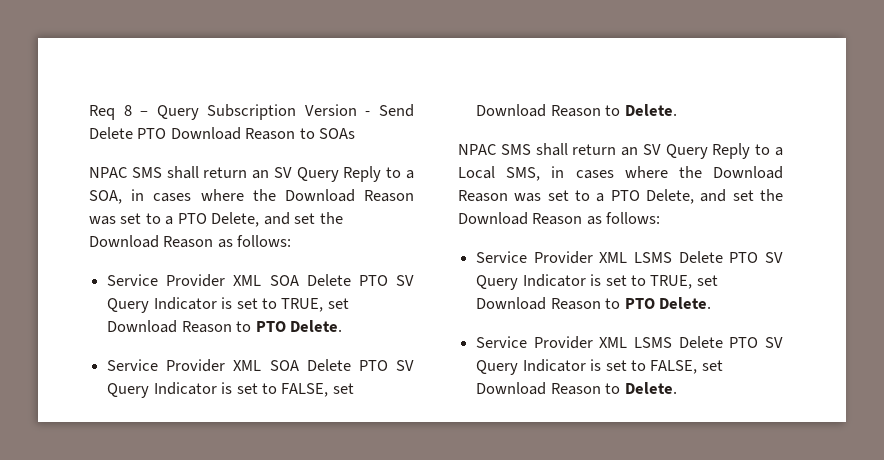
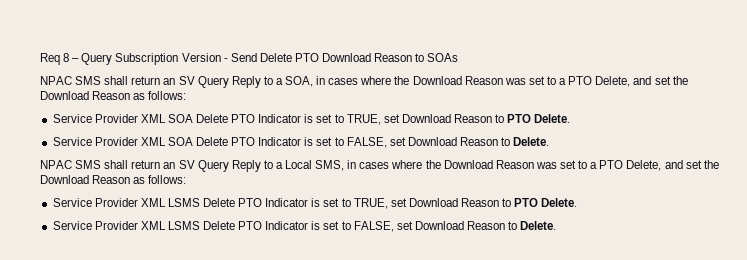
[396,275,414,286] [107,298,150,313] SV Query -> (256, 118) none
[396,360,414,371] [107,383,150,398] SV Query -> (256, 141) none
[765,252,783,263] [476,275,519,290] SV Query -> (263, 202) none
[765,337,783,348] [476,360,519,375] SV Query -> (263, 225) none

